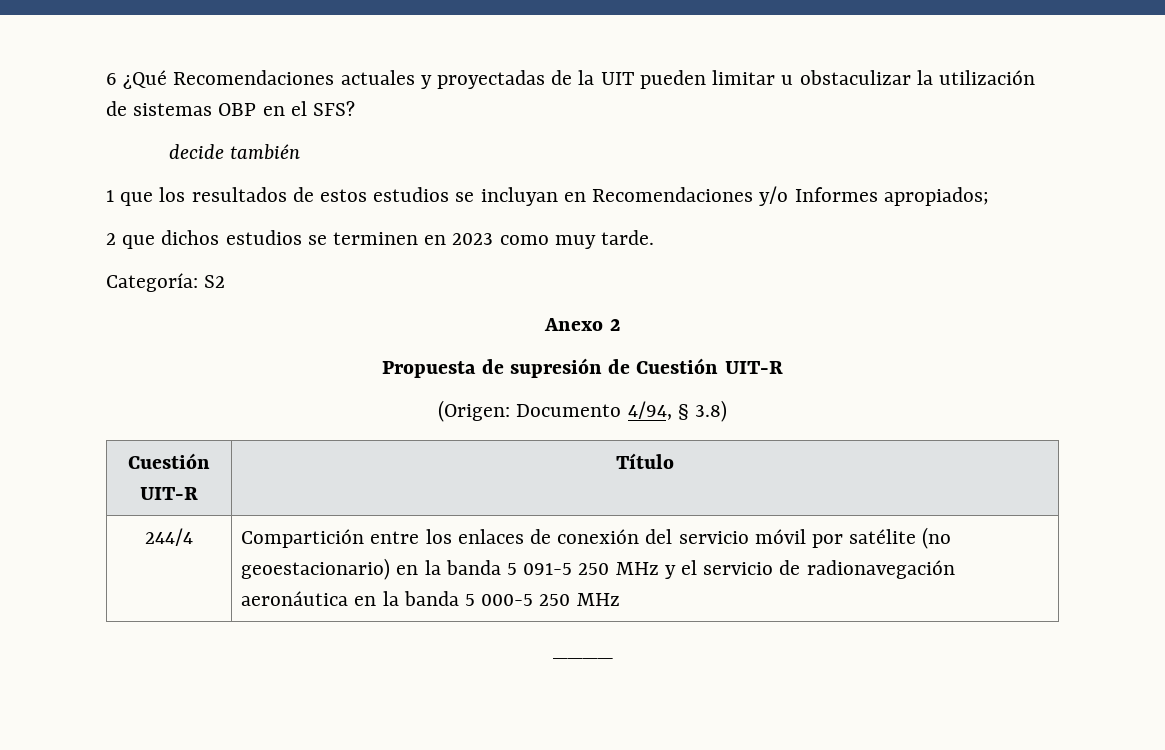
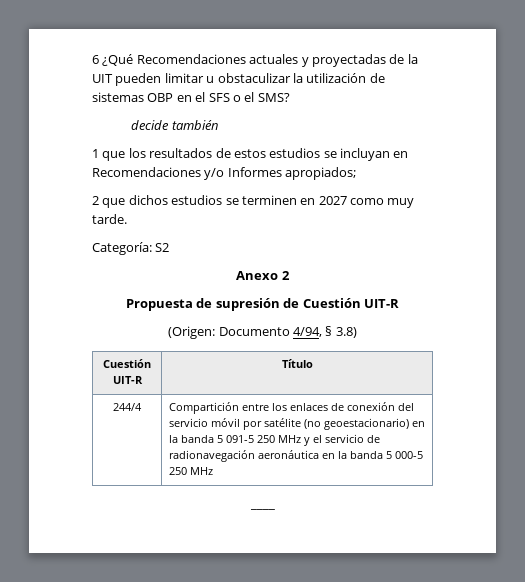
[313,101,356,116] SFS? -> [208,92,290,102] SFS o el SMS?
[452,233,494,245] 2023 -> [318,196,347,205] 2027

